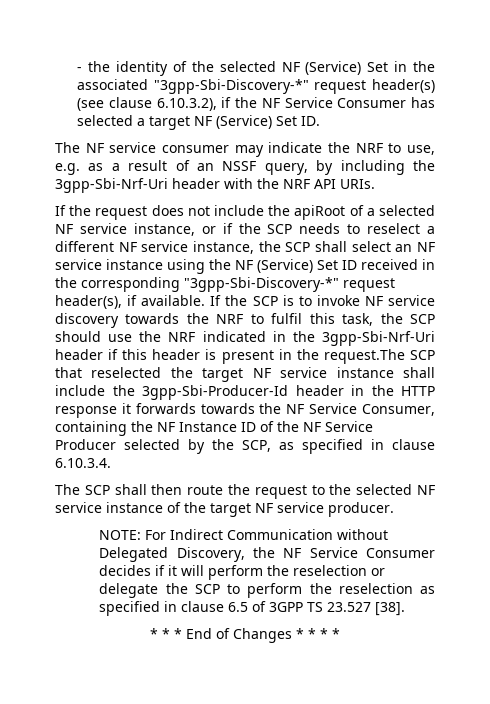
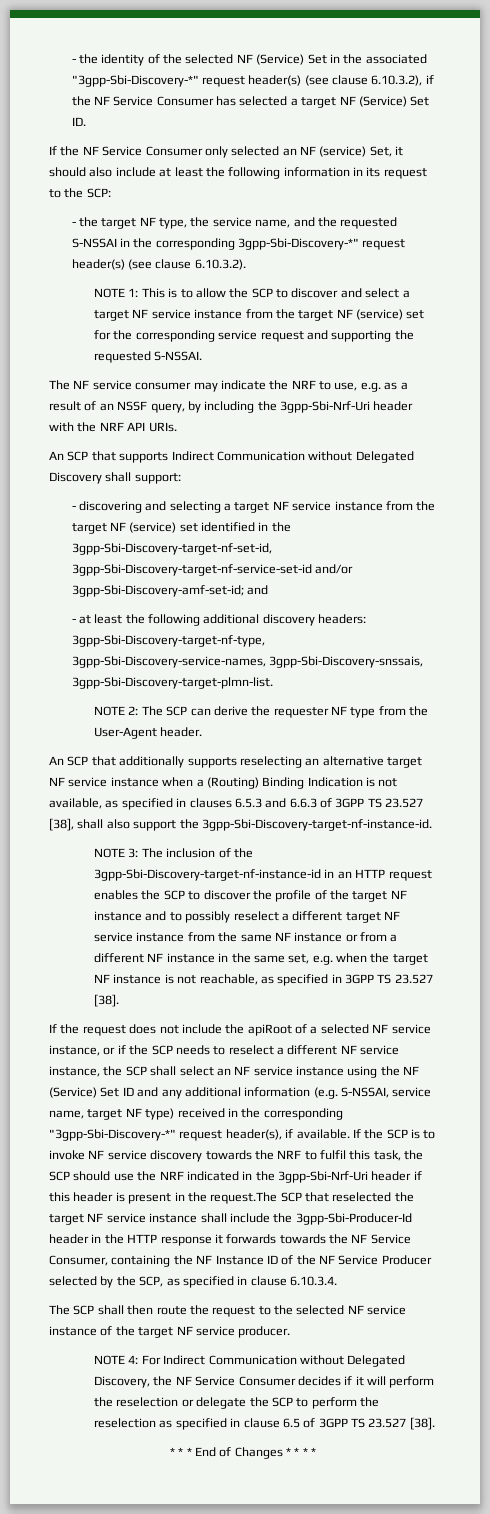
(321, 121) none -> [49,146,404,158] [49,167,427,179] [49,188,111,198] [71,217,398,229] [71,238,406,250] [71,259,246,270] [94,288,410,298] [94,309,425,321] [94,330,414,342] [94,351,203,363] // If the NF Service Consumer only selected an NF (service) Set, it should also include at least the following information in its request to the SCP: // - the target NF type, the service name, and the requested S-NSSAI in the corresponding 3gpp-Sbi-Discovery-*" request header(s) (see clause 6.10.3.2). // NOTE 1: This is to allow the SCP to discover and select a target NF service instance from the target NF (service) set for the corresponding service request and supporting the requested S-NSSAI.
(375, 184) none -> [49,451,414,463] [49,472,181,484] [71,501,436,513] [71,522,291,534] [71,543,272,555] [71,564,353,576] [71,585,268,597] [71,614,367,626] [71,635,265,647] [71,656,423,668] [71,677,273,689] [94,706,429,718] [94,727,203,739] [49,756,422,768] [49,777,398,789] [49,798,424,810] [49,818,432,831] [94,848,253,858] [94,869,432,881] [94,890,407,902] [94,911,401,923] [94,932,398,942] [94,953,428,965] [94,974,433,986] [94,994,120,1007] // An SCP that supports Indirect Communication without Delegated Discovery shall support: // - discovering and selecting a target NF service instance from the target NF (service) set identified in the 3gpp-Sbi-Discovery-target-nf-set-id, 3gpp-Sbi-Discovery-target-nf-service-set-id and/or 3gpp-Sbi-Discovery-amf-set-id; and // - at least the following additional discovery headers: 3gpp-Sbi-Discovery-target-nf-type, 3gpp-Sbi-Discovery-service-names, 3gpp-Sbi-Discovery-snssais, 3gpp-Sbi-Discovery-target-plmn-list. // NOTE 2: The SCP can derive the requester NF type from the User-Agent header. // An SCP that additionally supports reselecting an alternative target NF service instance when a (Routing) Binding Indication is not available, as specified in clauses 6.5.3 and 6.6.3 of 3GPP TS 23.527 [38], shall also support the 3gpp-Sbi-Discovery-target-nf-instance-id. // NOTE 3: The inclusion of the 3gpp-Sbi-Discovery-target-nf-instance-id in an HTTP request enables the SCP to discover the profile of the target NF instance and to possibly reselect a different target NF service instance from the same NF instance or from a different NF instance in the same set, e.g. when the target NF instance is not reachable, as specified in 3GPP TS 23.527 [38].
(357, 265) none -> [137,1087,432,1099] [49,1108,175,1120] and any additional information (e.g. S-NSSAI, service name, target NF type)
[99,530,142,540] NOTE: -> [94,1355,139,1365] NOTE 4:

